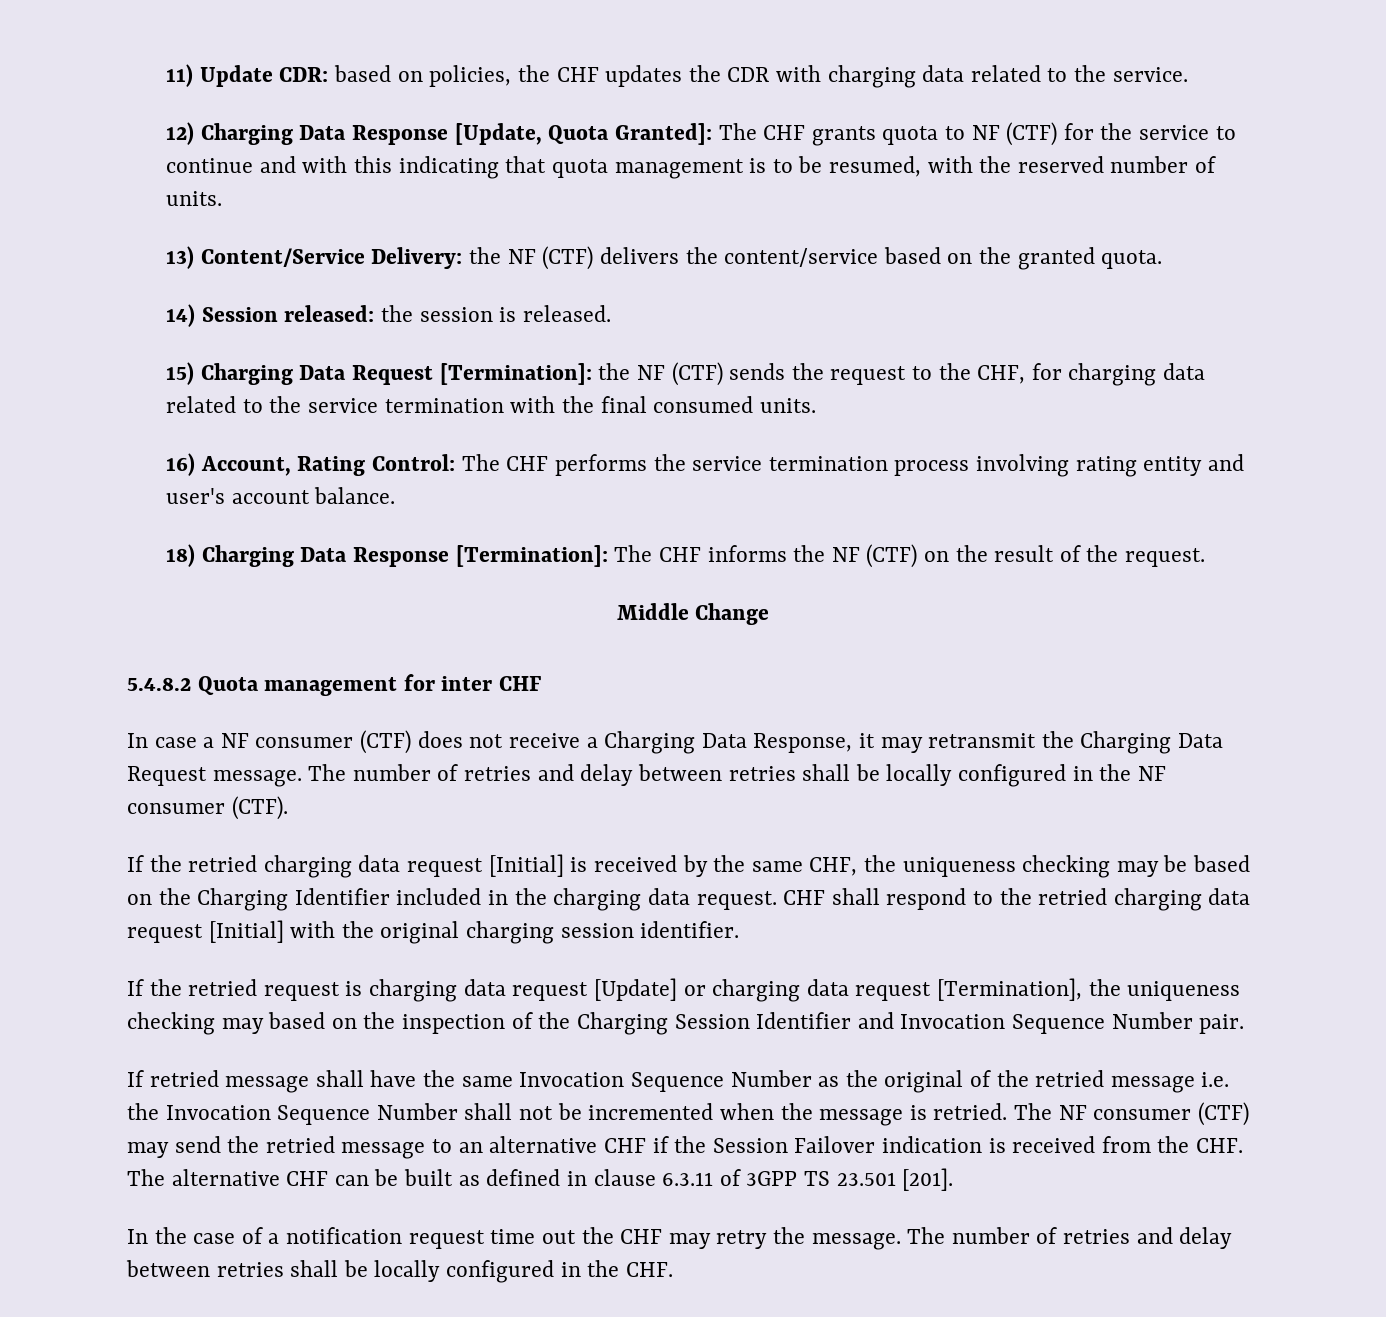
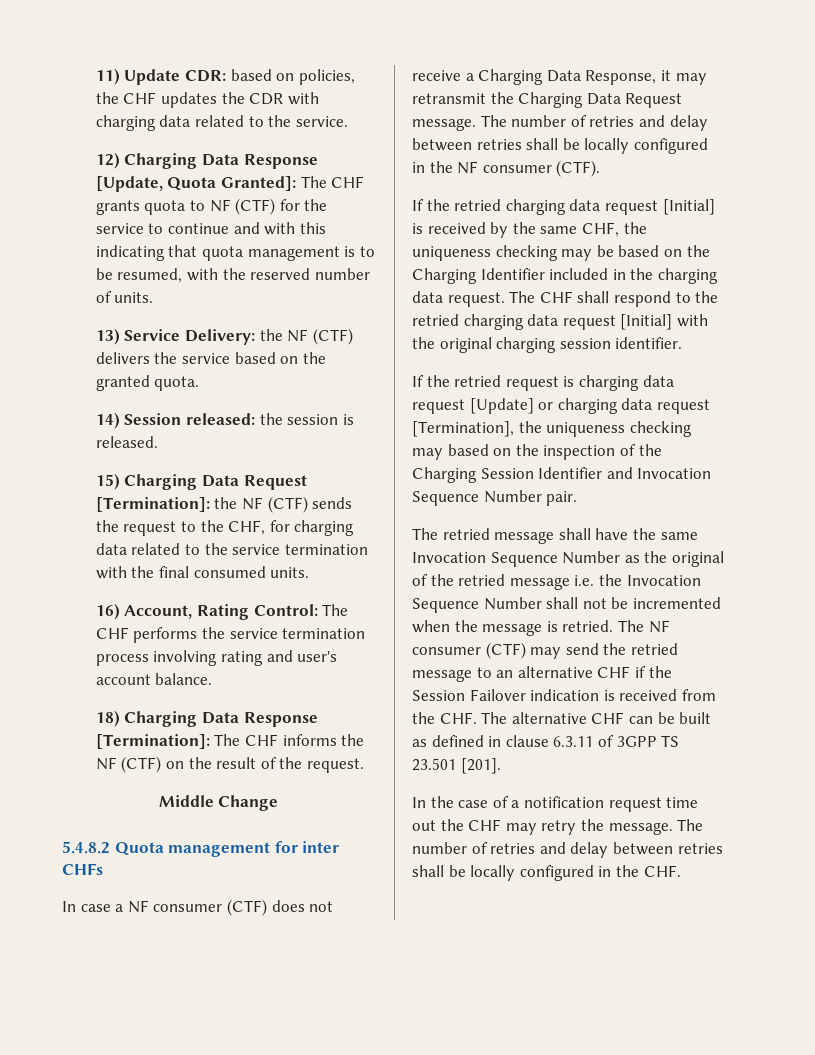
[200,248,365,267] Content/Service -> [124,329,181,341] Service
[724,248,879,267] content/service -> [182,353,231,364] service
[1143,456,1203,476] entity -> (264, 658) none
[499,676,542,691] CHF -> [62,863,103,875] CHFs
(777, 900) none -> [509,291,536,303] The
[127,1070,144,1087] If -> [412,528,438,540] The

